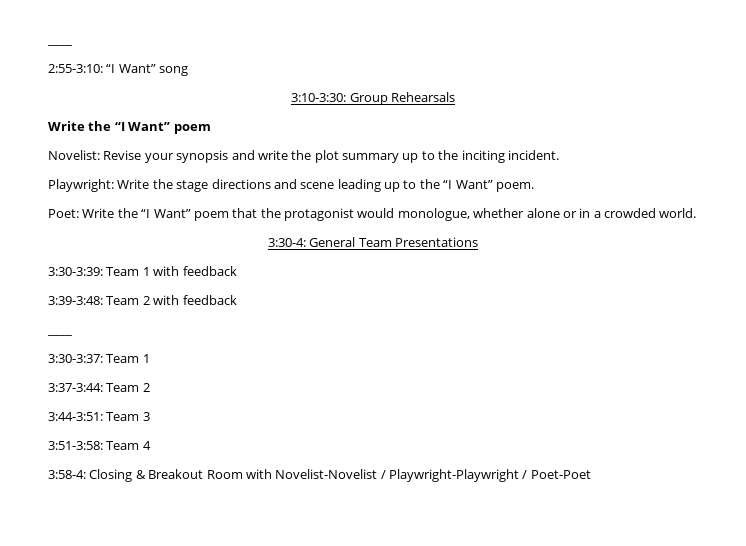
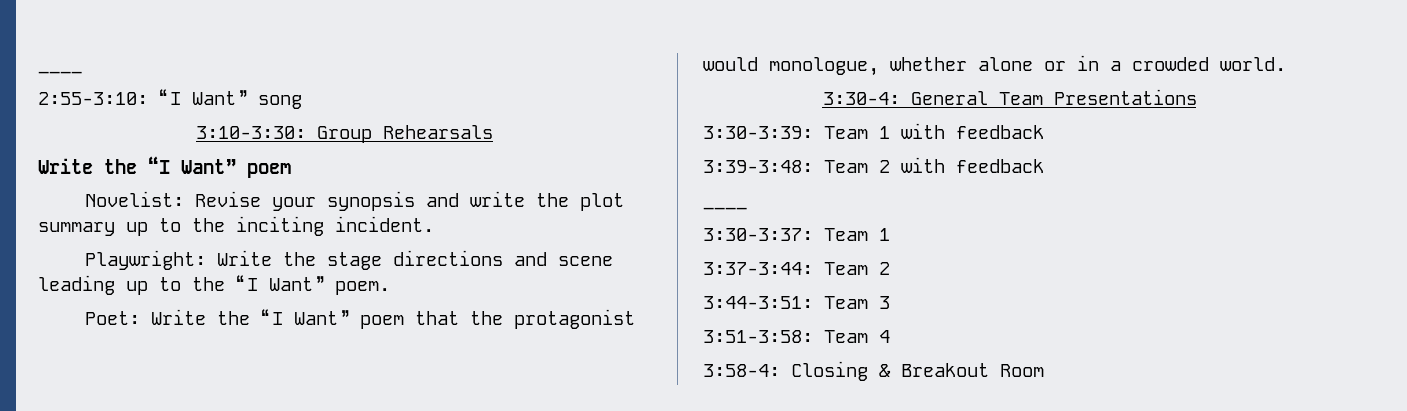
[245,469,591,482] with Novelist-Novelist / Playwright-Playwright / Poet-Poet -> (1044, 370) none

